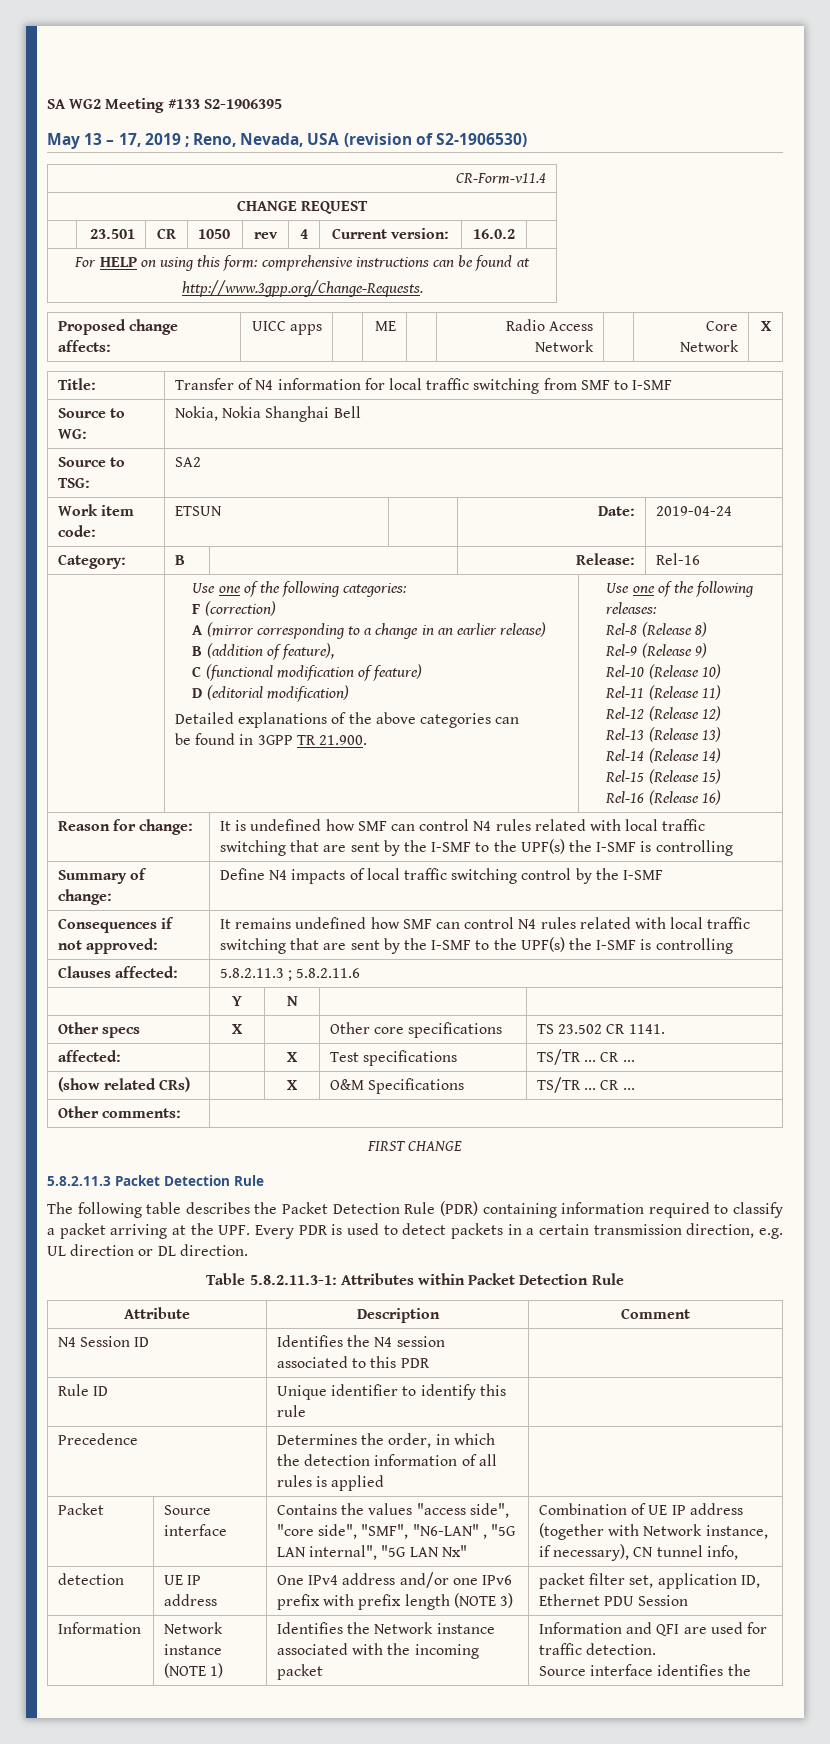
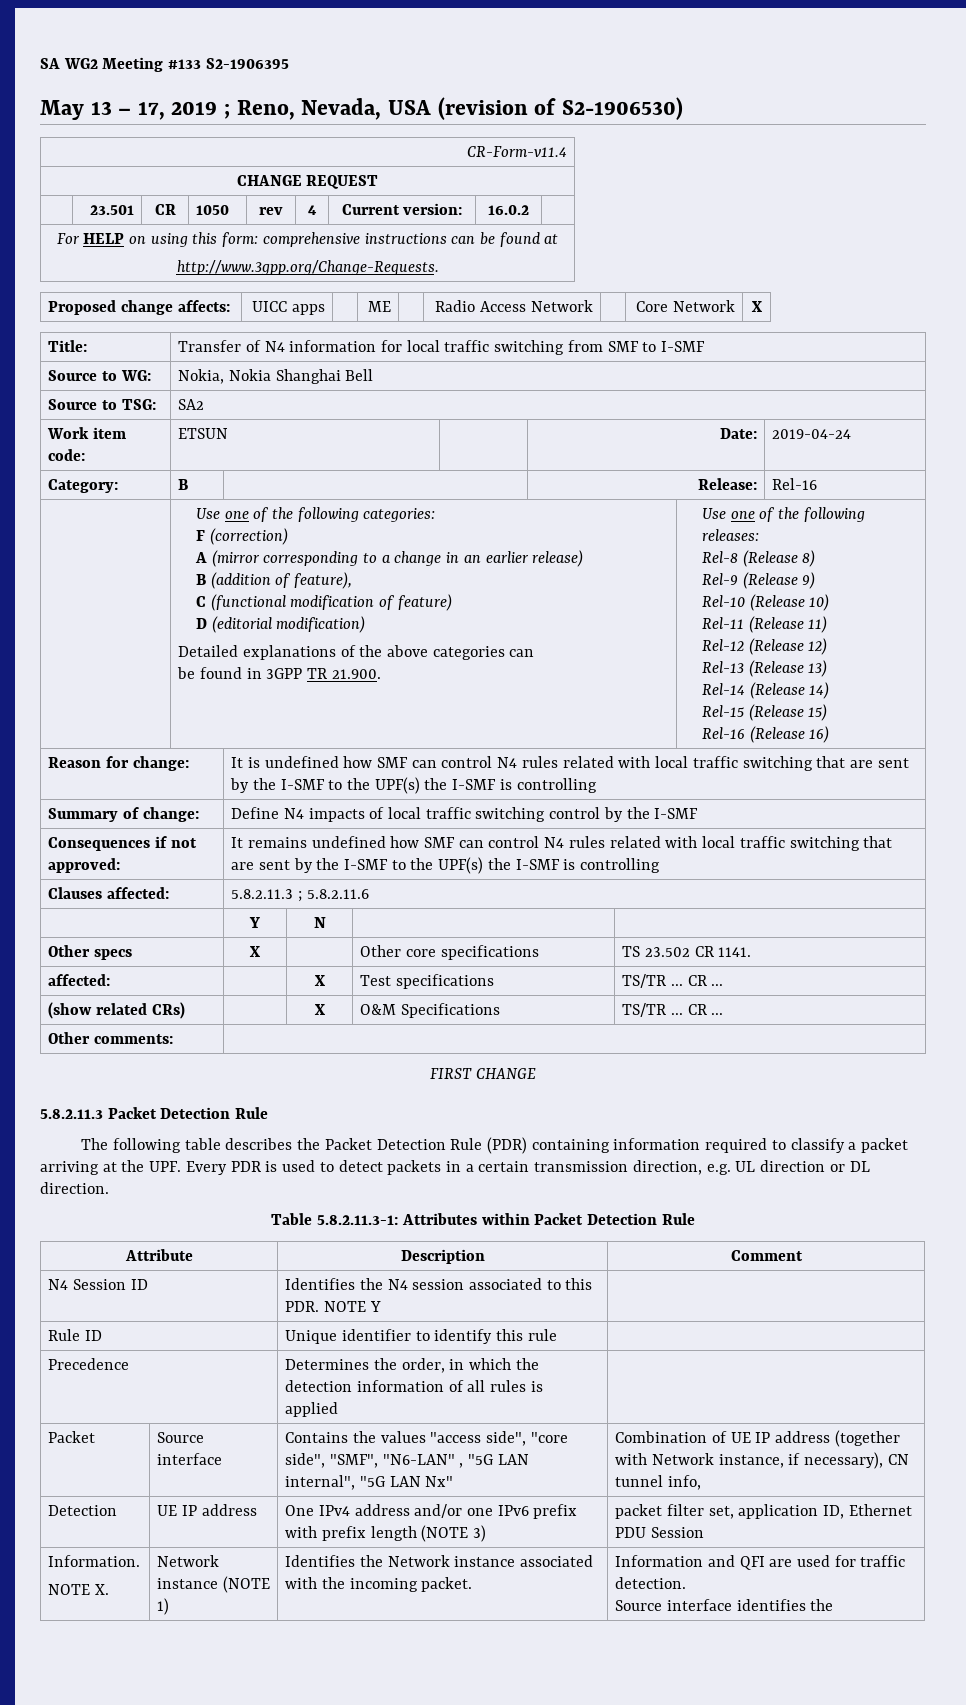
[400,1358,430,1368] PDR -> [285,1301,381,1312] PDR. NOTE Y
[58,1573,125,1585] detection -> [48,1505,118,1516] Detection
[58,1622,142,1634] Information -> [48,1555,141,1567] [48,1584,109,1595] Information. // NOTE X.
[277,1664,324,1680] packet -> [421,1577,473,1592] packet.

